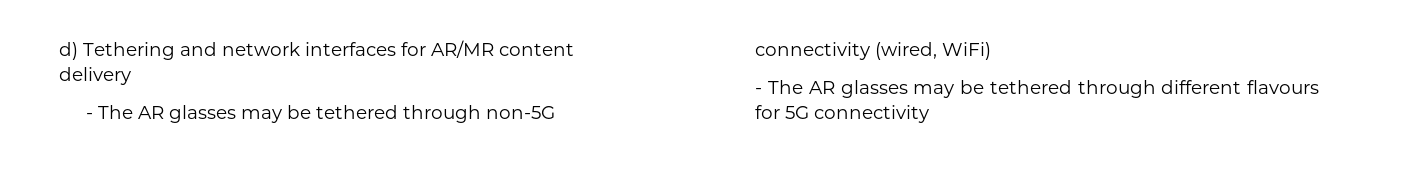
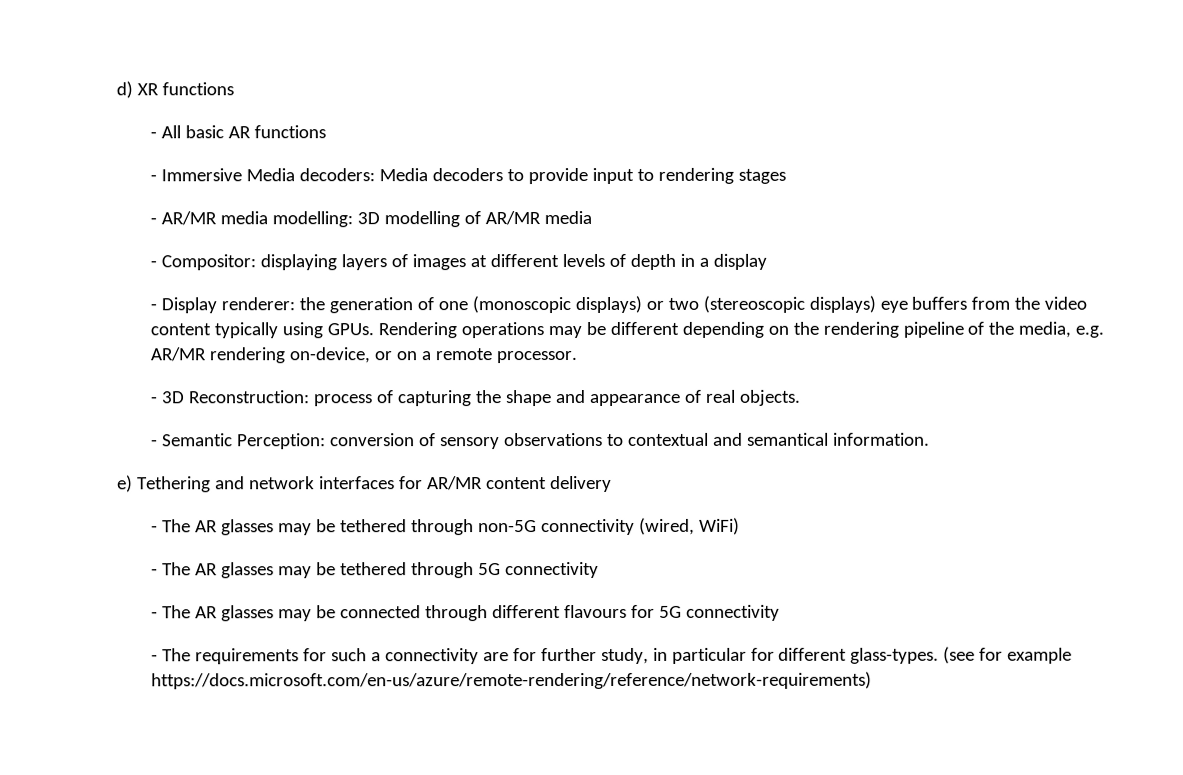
(78, 51) none -> [137,82,235,96] [149,125,326,139] [149,167,786,185] [149,210,592,228] [149,253,767,271] [149,295,1088,314] [149,321,1105,339] [149,347,577,364] [150,389,801,407] [150,432,930,450] [117,475,134,493] XR functions // - All basic AR functions // - Immersive Media decoders: Media decoders to provide input to rendering stages // - AR/MR media modelling: 3D modelling of AR/MR media // - Compositor: displaying layers of images at different levels of depth in a display // - Display renderer: the generation of one (monoscopic displays) or two (stereoscopic displays) eye buffers from the video content typically using GPUs. Rendering operations may be different depending on the rendering pipeline of the media, e.g. AR/MR rendering on-device, or on a remote processor. // - 3D Reconstruction: process of capturing the shape and appearance of real objects. // - Semantic Perception: conversion of sensory observations to contextual and semantical information. // e)
(1156, 89) none -> [477,561,599,579] [150,605,488,622] 5G connectivity // - The AR glasses may be connected through
(930, 114) none -> [150,646,1073,665] [150,671,872,690] // - The requirements for such a connectivity are for further study, in particular for different glass-types. (see for example https://docs.microsoft.com/en-us/azure/remote-rendering/reference/network-requirements)

